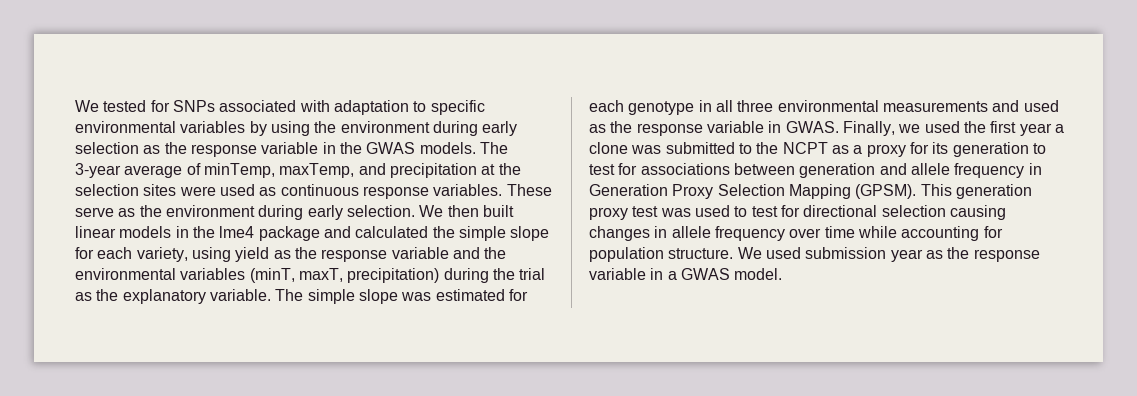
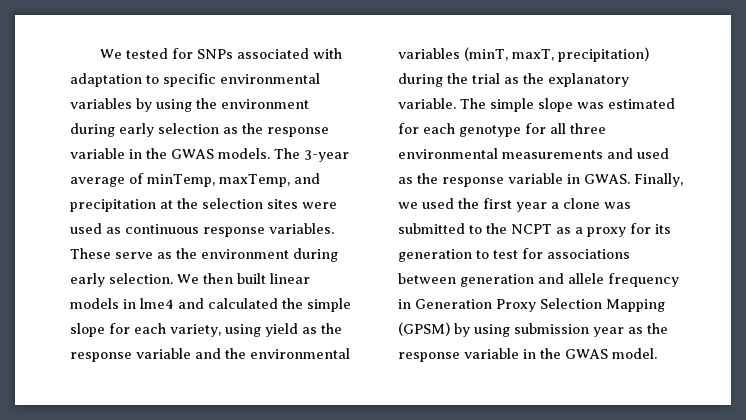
[192,226,320,241] the lme4 package -> [140,298,174,309] lme4
[698,100,712,112] in -> [525,123,546,134] for
[855,184,1032,199] [589,205,1006,220] [589,226,1003,241] [589,247,801,262] (GPSM). This generation proxy test was used to test for directional selection causing changes in allele frequency over time while accounting for population structure. We used -> [398,322,510,337] (GPSM) by using
[667,271,677,280] a -> [540,348,561,359] the

